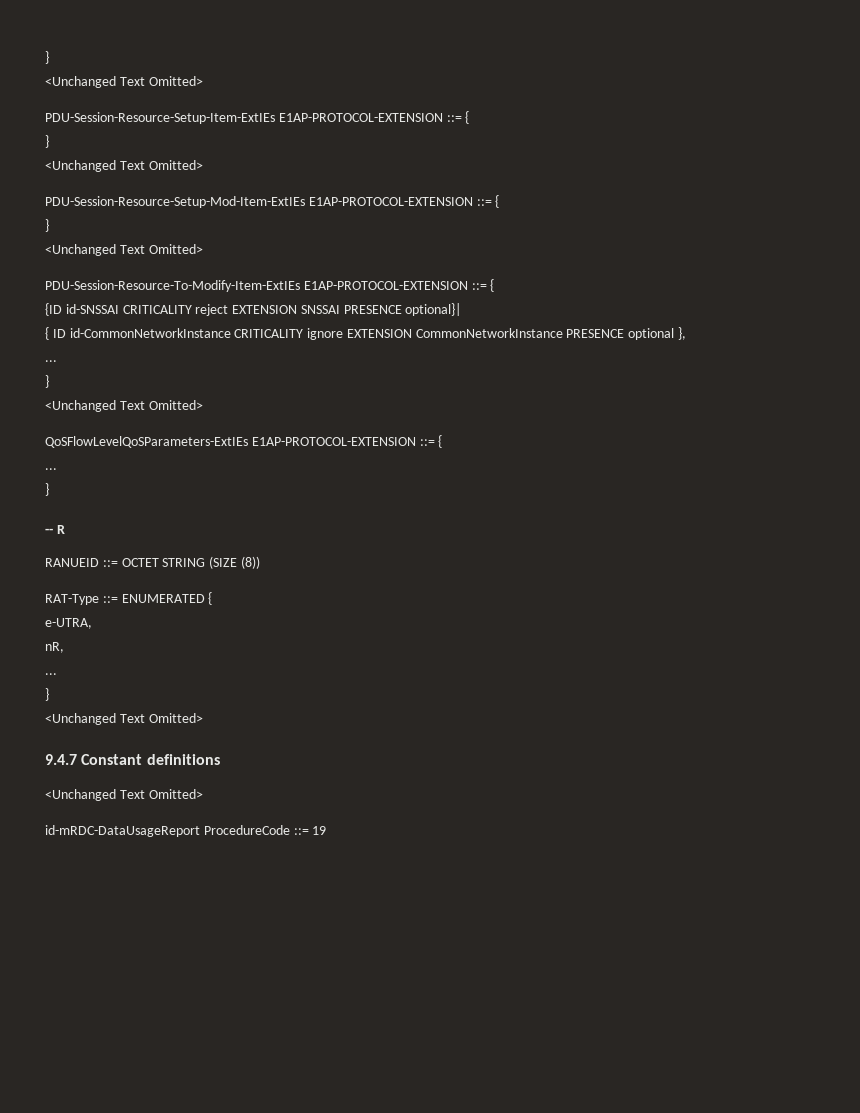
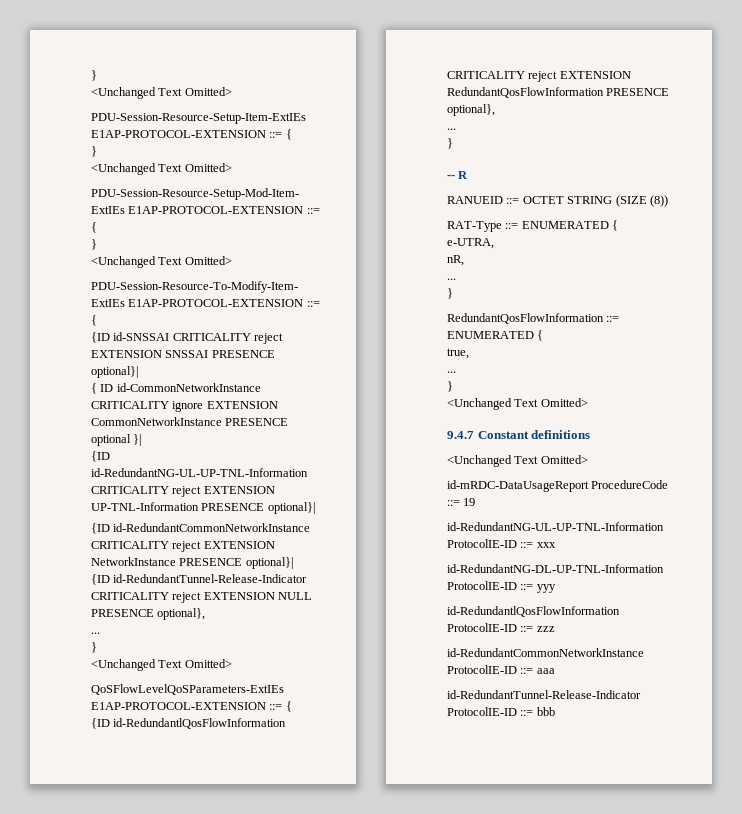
[678,327,687,340] }, -> [133,434,143,446] [91,451,110,462] [91,468,308,477] [91,486,275,497] [91,502,316,514] [91,523,311,534] [91,541,275,552] [91,557,294,569] [91,574,308,585] [91,592,313,603] [91,608,206,620] }| // {ID id-RedundantNG-UL-UP-TNL-Information CRITICALITY reject EXTENSION UP-TNL-Information PRESENCE optional}| // {ID id-RedundantCommonNetworkInstance CRITICALITY reject EXTENSION NetworkInstance PRESENCE optional}| // {ID id-RedundantTunnel-Release-Indicator CRITICALITY reject EXTENSION NULL PRESENCE optional},
(443, 441) none -> [91,718,287,729] [447,71,631,82] [447,87,670,98] [447,104,495,116] // {ID id-RedundantlQosFlowInformation CRITICALITY reject EXTENSION RedundantQosFlowInformation PRESENCE optional},
(49, 694) none -> [447,313,620,324] [447,330,544,341] [447,348,469,359] [447,371,456,373] [447,381,453,392] // RedundantQosFlowInformation ::= ENUMERATED { // true, // ... // }
(327, 830) none -> [447,522,664,531] [447,539,556,548] [447,564,664,573] [447,581,556,593] [447,606,620,617] [447,623,555,632] [447,648,644,657] [447,665,555,674] [447,690,641,699] [447,707,555,716] // id-RedundantNG-UL-UP-TNL-Information ProtocolIE-ID ::= xxx // id-RedundantNG-DL-UP-TNL-Information ProtocolIE-ID ::= yyy // id-RedundantlQosFlowInformation ProtocolIE-ID ::= zzz // id-RedundantCommonNetworkInstance ProtocolIE-ID ::= aaa // id-RedundantTunnel-Release-Indicator ProtocolIE-ID ::= bbb

